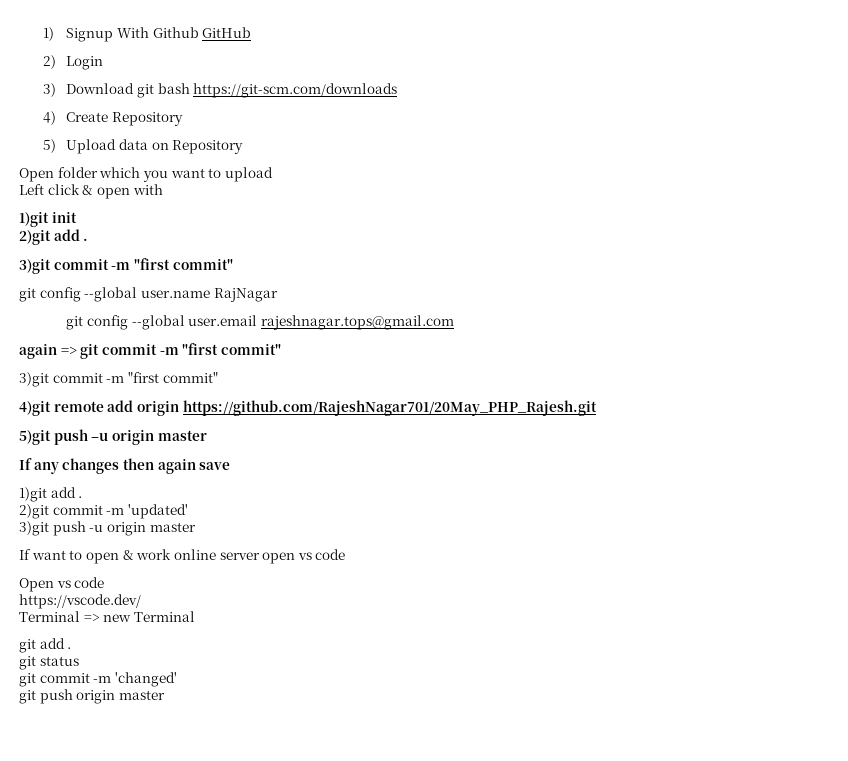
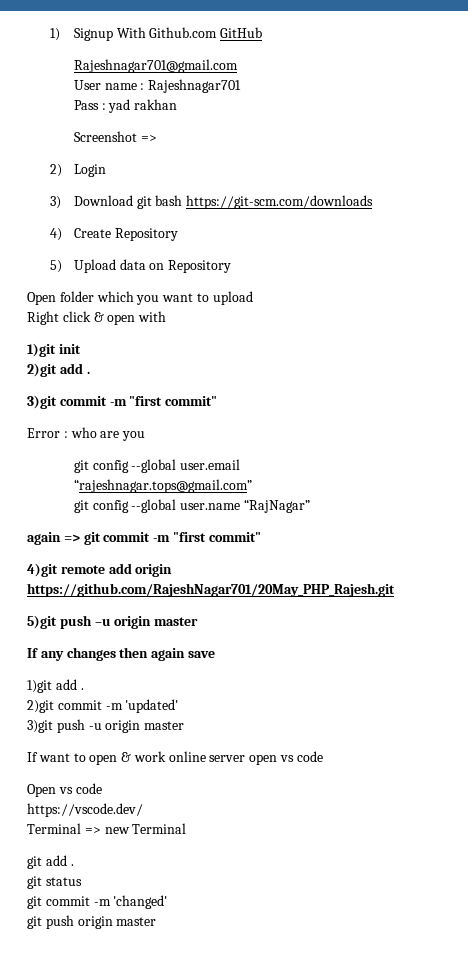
[152,27,199,38] Github -> [149,27,218,38] Github.com
(252, 32) none -> [73,59,238,73] [73,79,242,93] [73,99,178,113] [73,131,157,142] // Rajeshnagar701@gmail.com // User name : Rajeshnagar701 // Pass : yad rakhan // Screenshot =>
[19,184,44,195] Left -> [27,311,59,325] Right
[19,287,278,302] git config --global user.name RajNagar -> [27,427,146,441] Error : who are you
[260,315,454,330] rajeshnagar.tops@gmail.com -> [73,479,252,493] [73,499,311,513] “rajeshnagar.tops@gmail.com” // git config --global user.name “RajNagar”
[19,372,218,387] // 3)git commit -m "first commit" -> (261, 537) none

